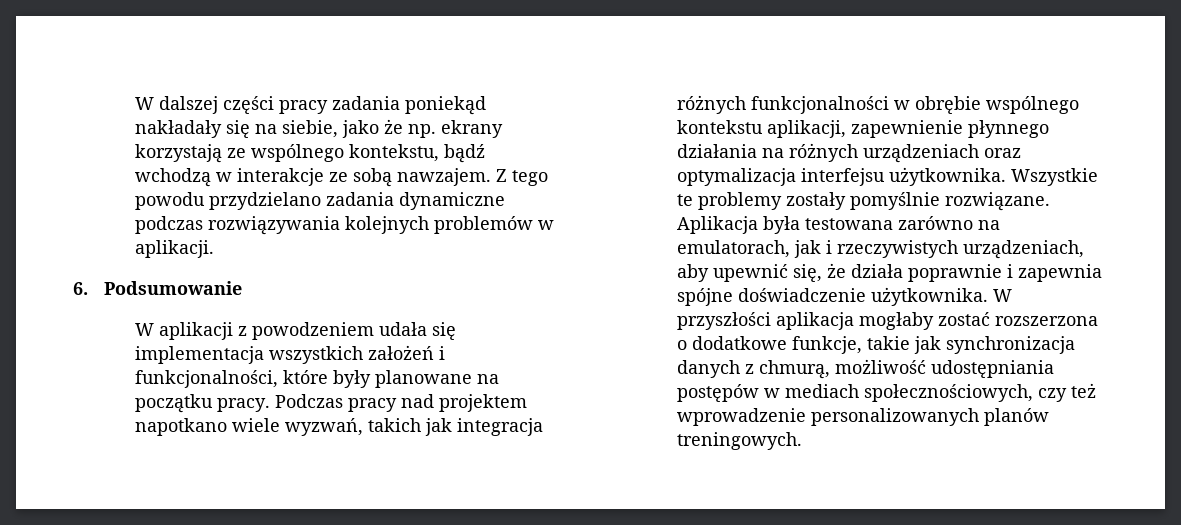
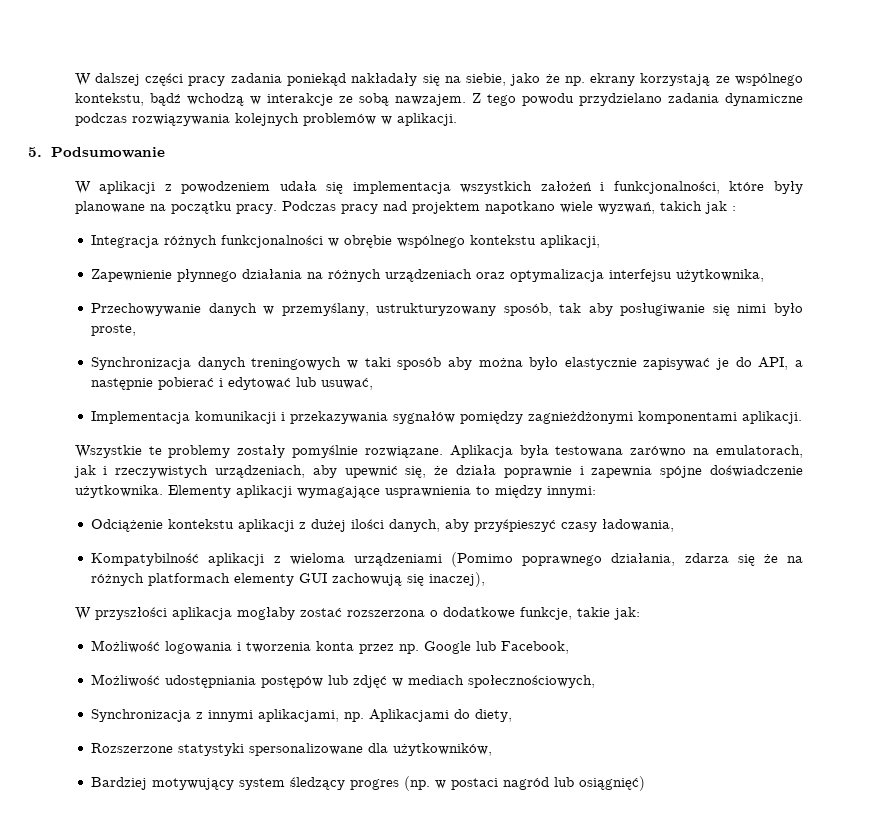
[73,282,88,295] 6. -> [28,147,42,157] 5.
[456,418,543,436] integracja -> [731,206,736,211] [91,235,160,248] : // Integracja
[850,120,963,138] zapewnienie -> [91,269,173,282] // Zapewnienie
[888,167,1006,186] użytkownika. -> [676,269,765,282] [91,303,804,316] [91,324,137,336] [91,357,803,370] [91,377,374,390] [91,411,803,424] użytkownika, // Przechowywanie danych w przemyślany, ustrukturyzowany sposób, tak aby posługiwanie się nimi było proste, // Synchronizacja danych treningowych w taki sposób aby można było elastycznie zapisywać je do API, a następnie pobierać i edytować lub usuwać, // Implementacja komunikacji i przekazywania sygnałów pomiędzy zagnieżdżonymi komponentami aplikacji. //
(988, 296) none -> [167,485,596,498] [91,519,675,532] [91,552,804,567] [91,572,486,587] Elementy aplikacji wymagające usprawnienia to między innymi: // Odciążenie kontekstu aplikacji z dużej ilości danych, aby przyśpieszyć czasy ładowania, // Kompatybilność aplikacji z wieloma urządzeniami (Pomimo poprawnego działania, zdarza się że na różnych platformach elementy GUI zachowują się inaczej), //
[913,336,1075,354] [676,359,1054,379] [676,383,1096,402] [676,408,1049,426] [676,432,802,450] jak synchronizacja danych z chmurą, możliwość udostępniania postępów w mediach społecznościowych, czy też wprowadzenie personalizowanych planów treningowych. -> [613,607,640,620] [91,640,570,654] [91,674,596,688] [91,709,513,722] [91,743,493,756] [91,776,646,791] jak: // Możliwość logowania i tworzenia konta przez np. Google lub Facebook, // Możliwość udostępniania postępów lub zdjęć w mediach społecznościowych, // Synchronizacja z innymi aplikacjami, np. Aplikacjami do diety, // Rozszerzone statystyki spersonalizowane dla użytkowników, // Bardziej motywujący system śledzący progres (np. w postaci nagród lub osiągnięć)

